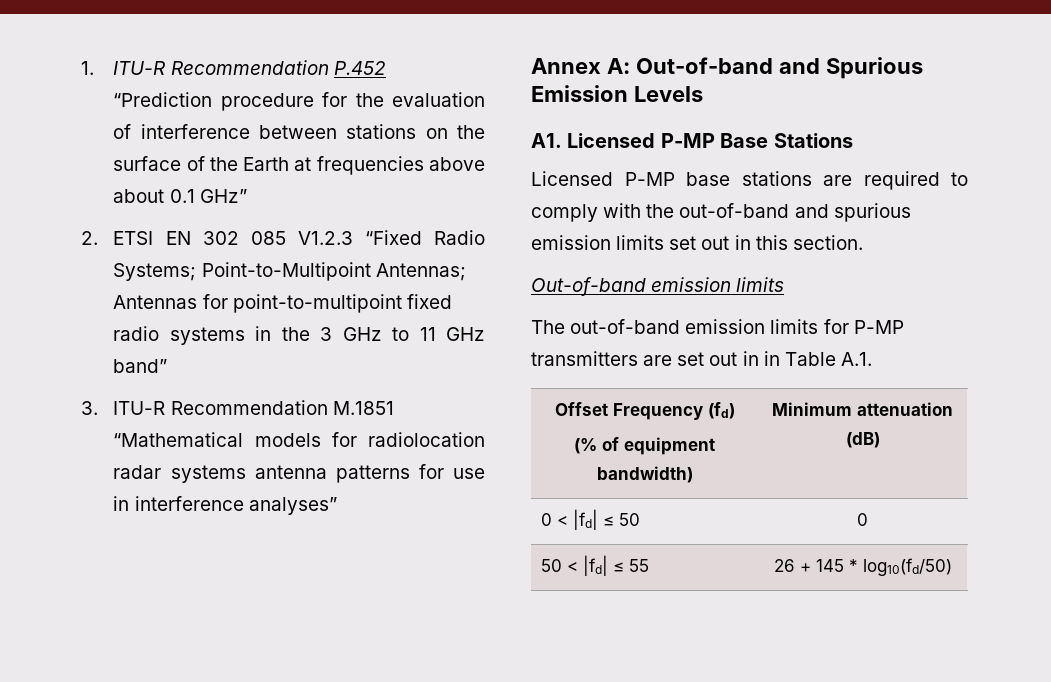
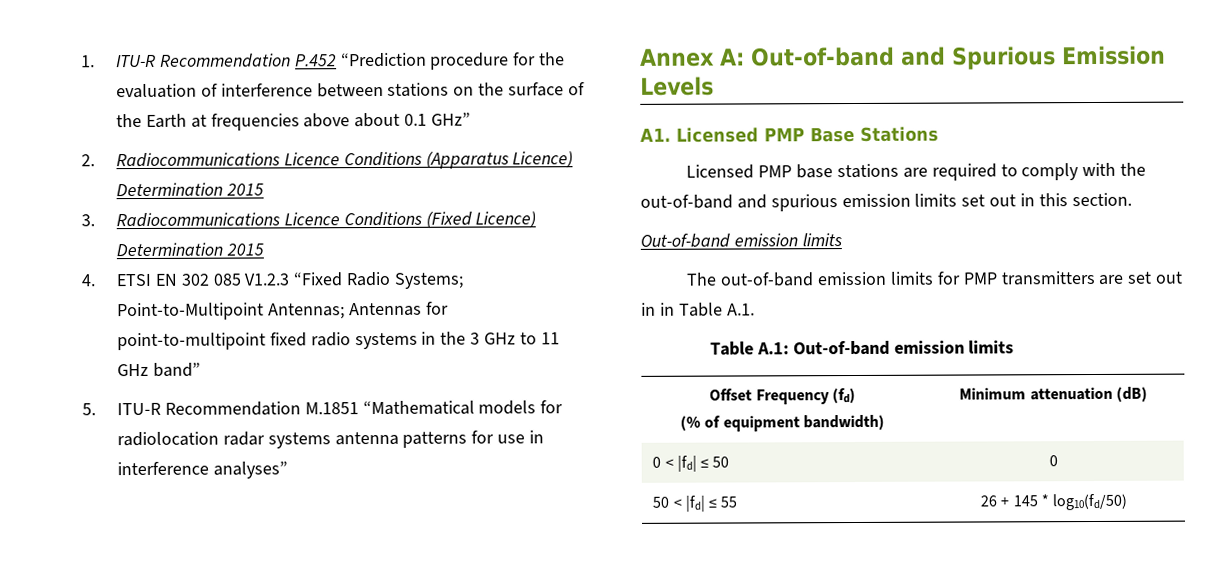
(98, 238) none -> [115,151,574,169] [115,182,264,197] [81,211,537,229] [115,242,264,257] [81,274,97,287] Radiocommunications Licence Conditions (Apparatus Licence) Determination 2015 // 3. Radiocommunications Licence Conditions (Fixed Licence) Determination 2015 // 4.
[80,401,98,415] 3. -> [82,403,97,416] 5.
[660,133,715,148] P-MP -> [764,127,805,142] PMP
[624,172,675,186] P-MP -> [758,165,793,178] PMP
[853,320,904,334] P-MP -> [962,272,998,285] PMP
(872, 359) none -> [709,340,1015,356] // Table A.1: Out-of-band emission limits

